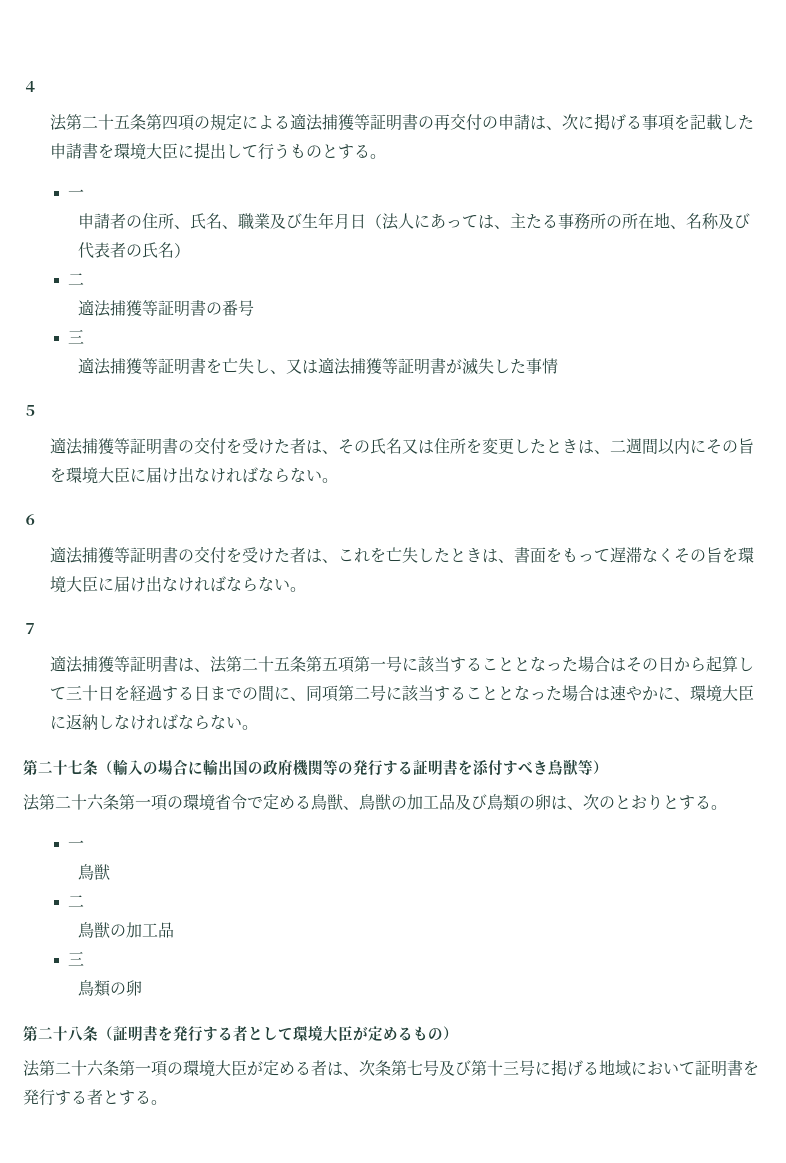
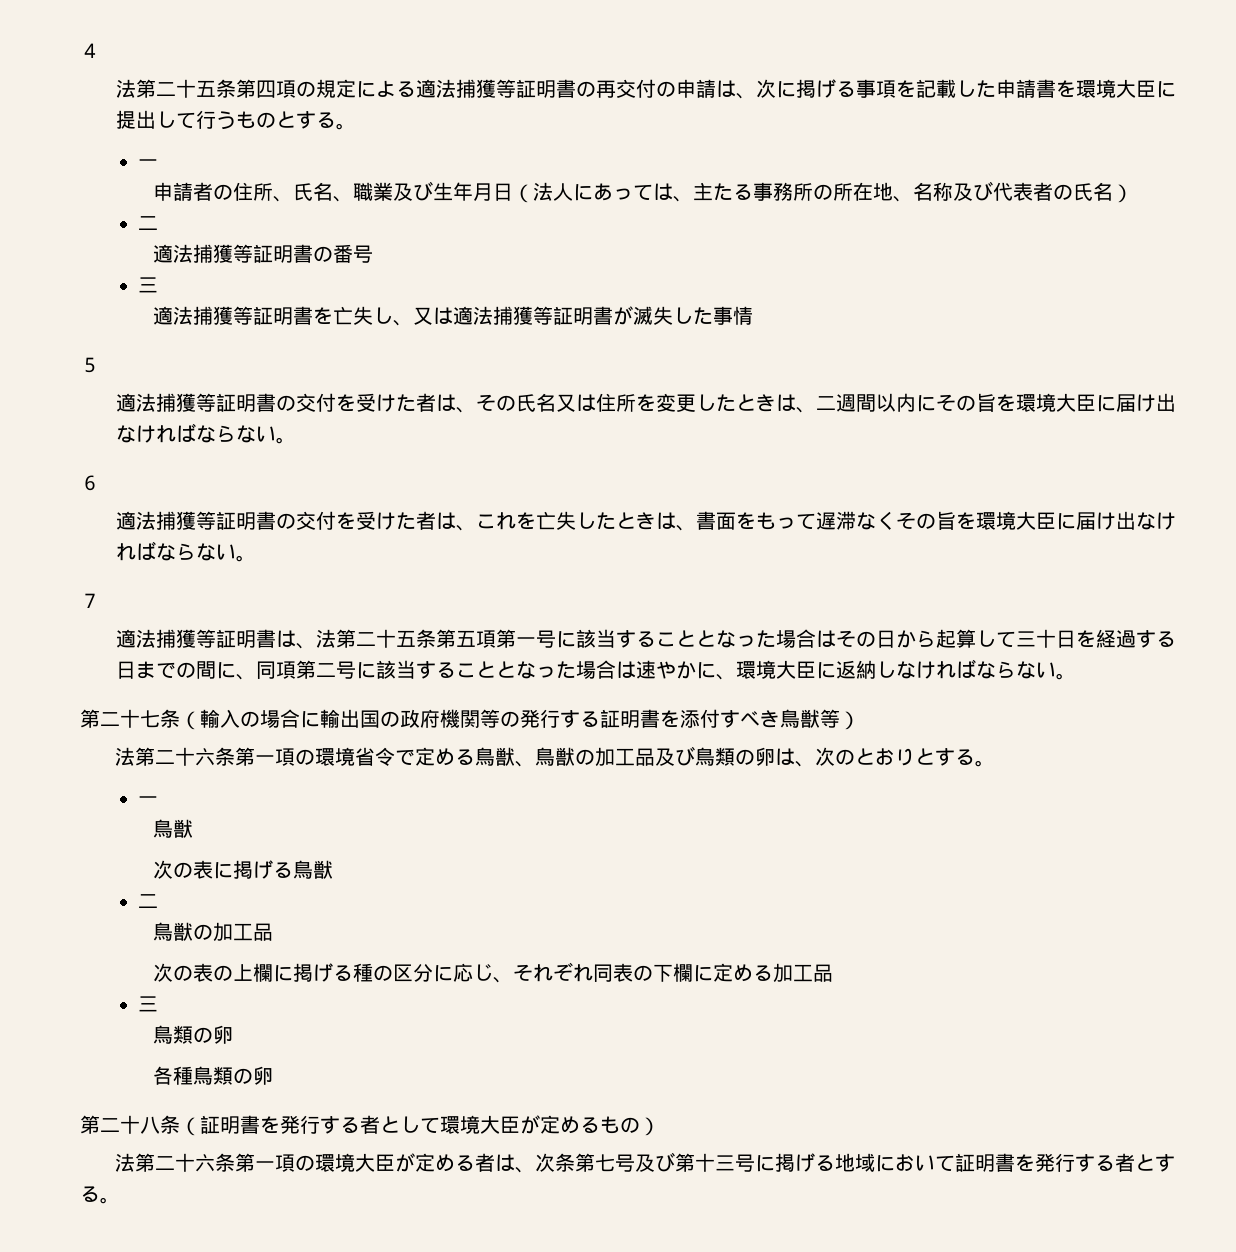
(110, 872) none -> [152,860,333,879] // 次の表に掲げる鳥獣
(174, 930) none -> [152,962,833,983] // 次の表の上欄に掲げる種の区分に応じ、それぞれ同表の下欄に定める加工品
(142, 988) none -> [152,1066,273,1085] // 各種鳥類の卵

